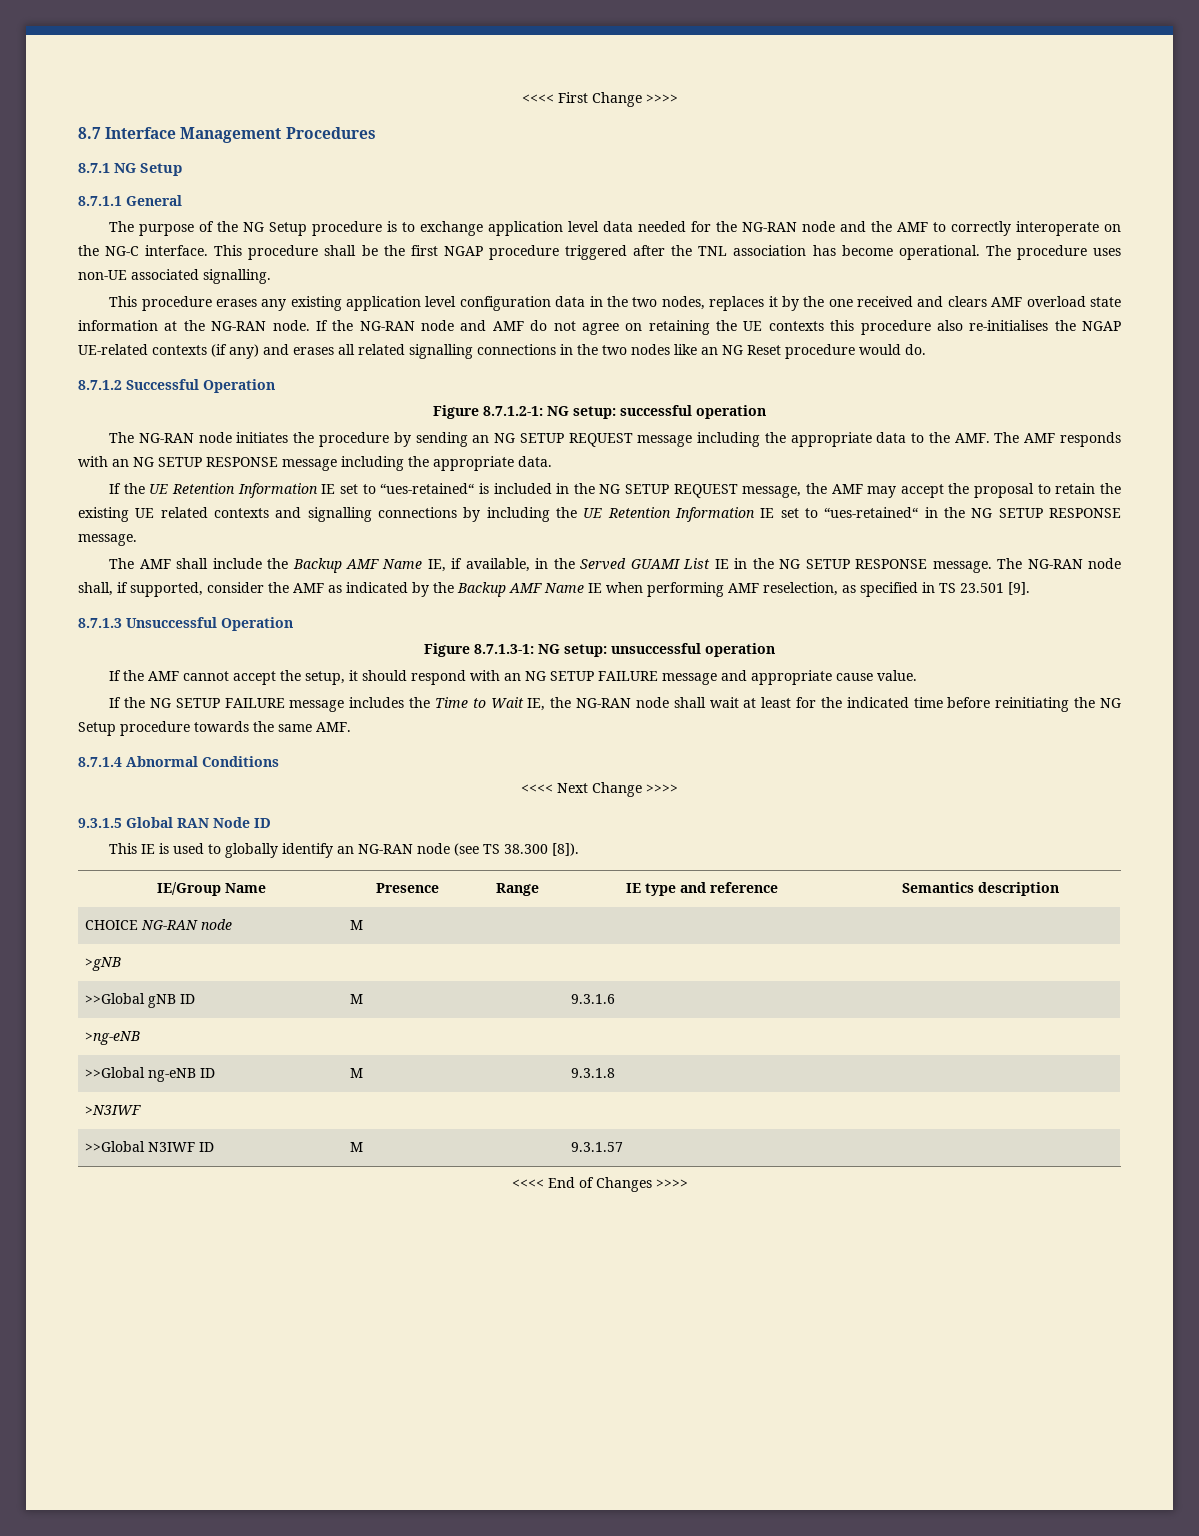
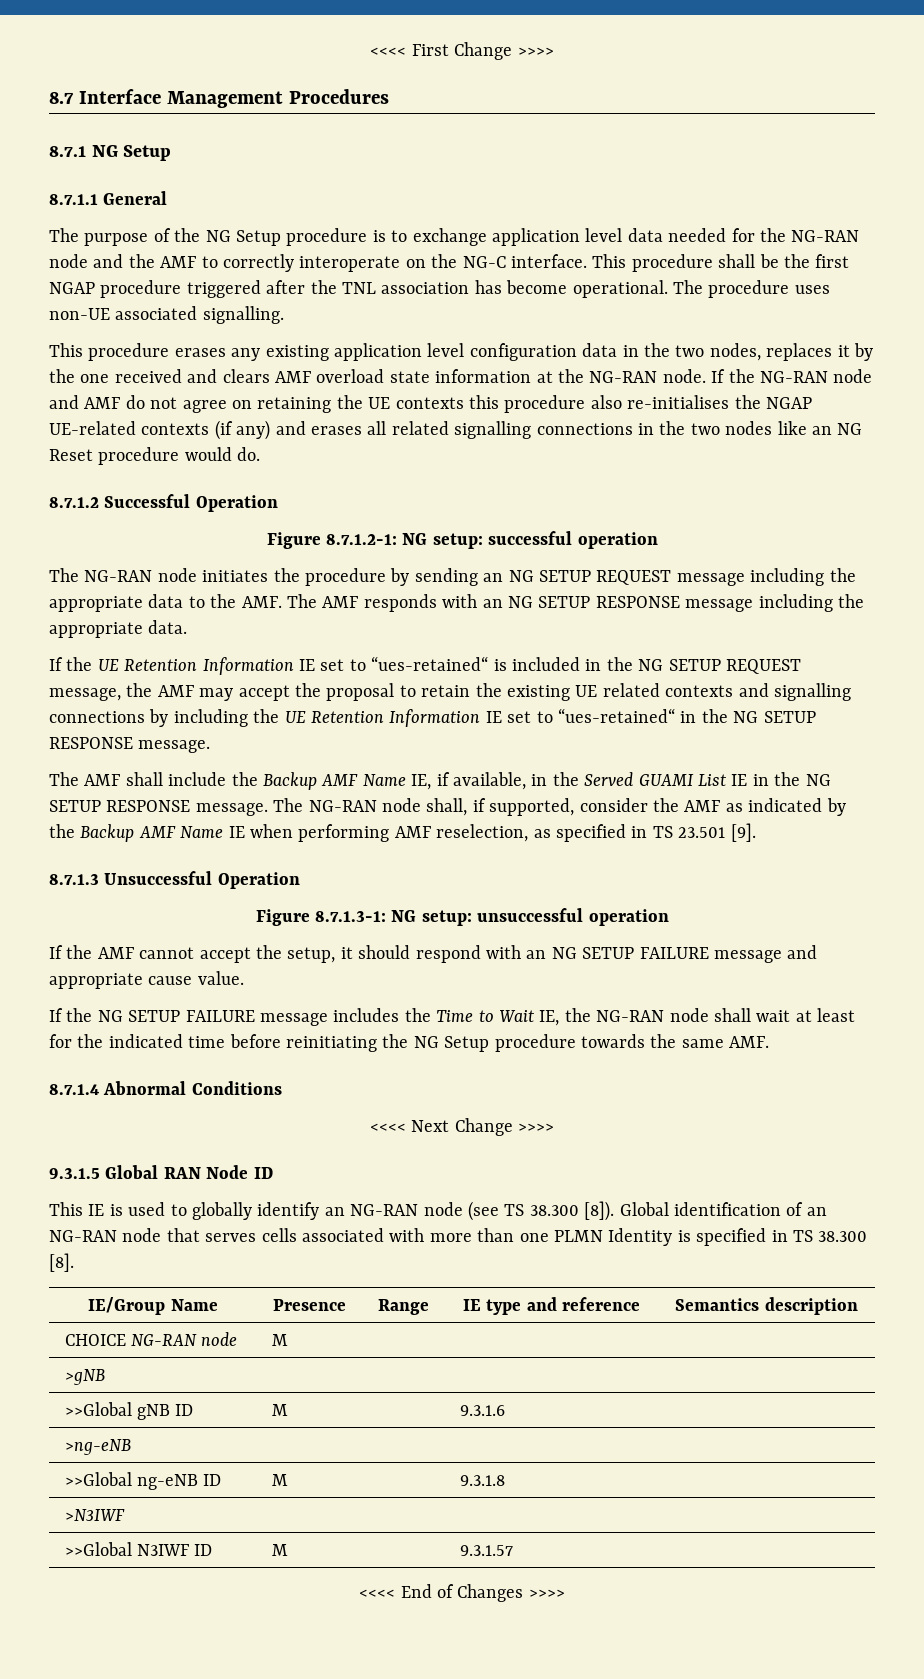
(580, 849) none -> [619,1202,827,1216] [49,1228,868,1246] [49,1253,74,1272] Global identification of an NG-RAN node that serves cells associated with more than one PLMN Identity is specified in TS 38.300 [8].

